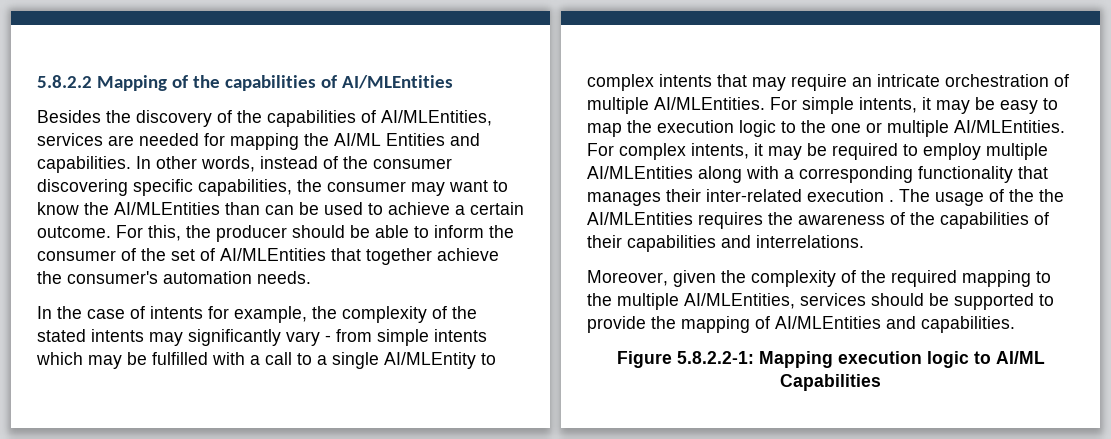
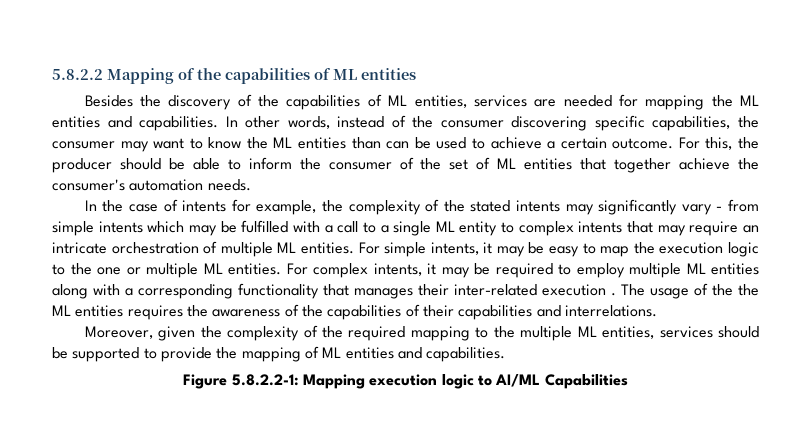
[341,75,453,89] AI/MLEntities -> [333,68,416,80] ML entities
[381,110,492,126] AI/MLEntities, -> [388,95,467,108] ML entities,
[334,133,445,146] AI/ML Entities -> [739,95,759,106] [52,116,100,128] ML entities
[114,202,220,215] AI/MLEntities -> [273,137,347,149] ML entities
[220,248,326,261] AI/MLEntities -> [497,158,573,170] ML entities
[384,352,476,369] AI/MLEntity -> [435,221,498,236] ML entity
[654,97,765,110] AI/MLEntities. -> [277,242,354,254] ML entities.
[954,120,1065,133] AI/MLEntities. -> [203,263,281,275] ML entities.
[587,166,693,179] AI/MLEntities -> [686,263,759,275] ML entities
[587,212,693,225] AI/MLEntities -> [52,305,124,317] ML entities
[684,293,795,309] AI/MLEntities, -> [577,326,655,339] ML entities,
[775,316,881,329] AI/MLEntities -> [322,347,394,359] ML entities

